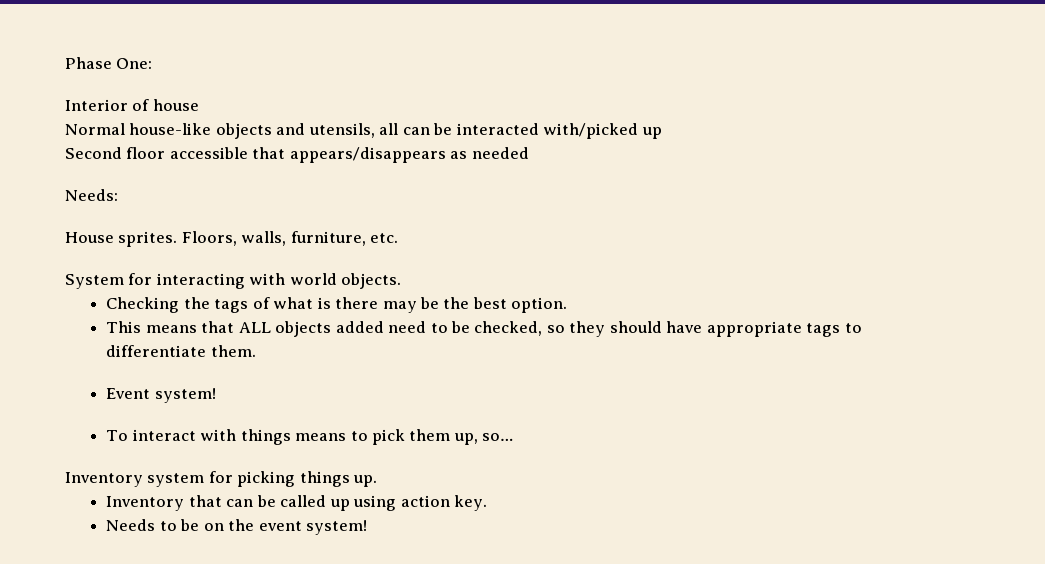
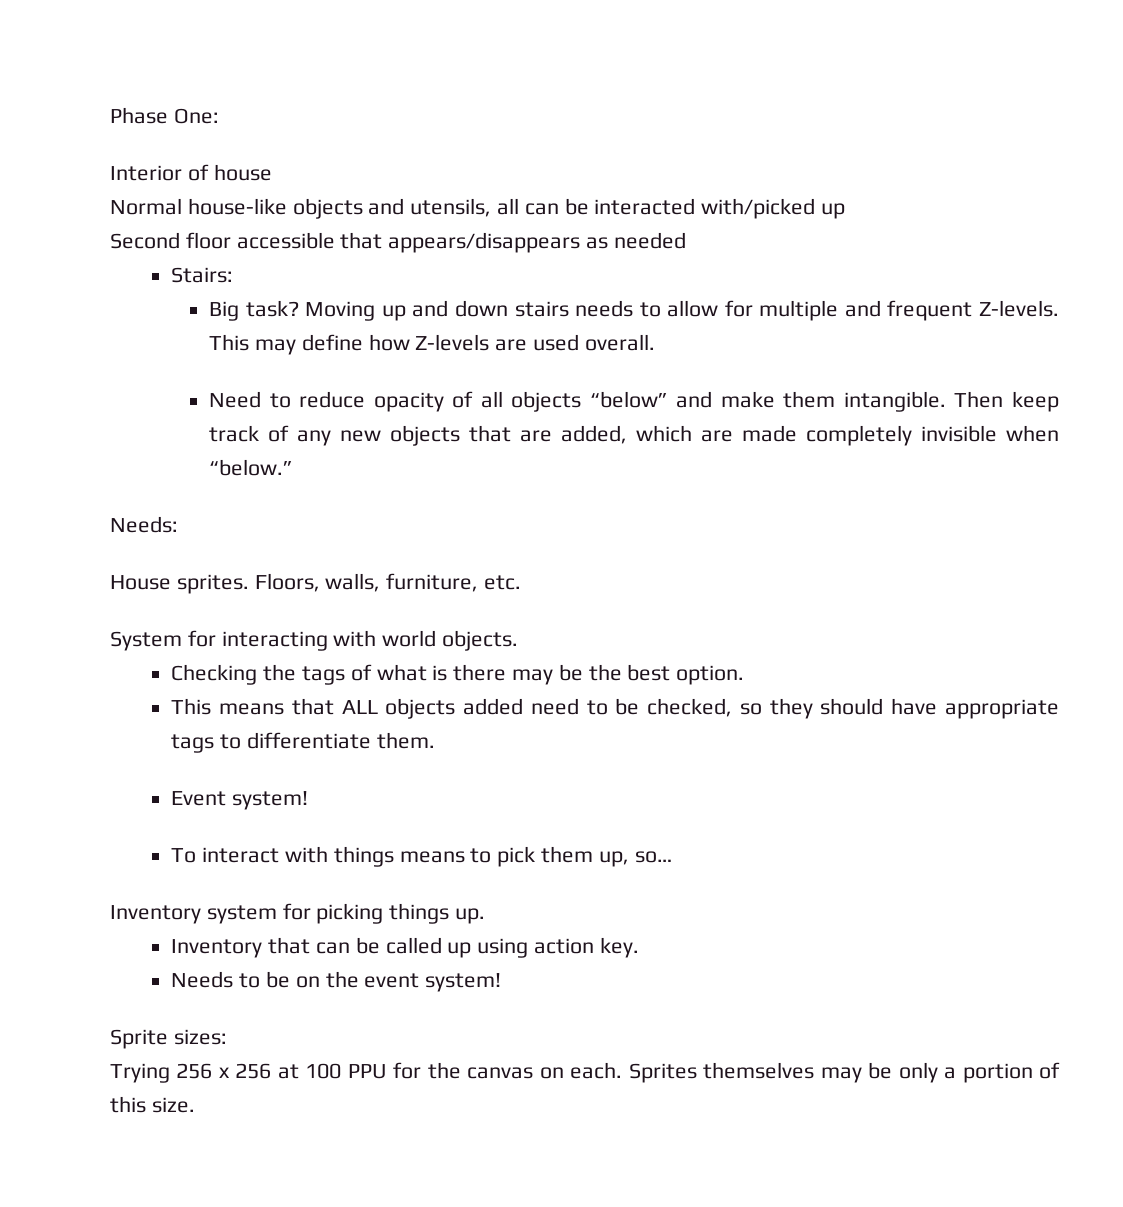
(529, 153) none -> [171,267,234,283] [209,300,1060,321] [209,334,655,355] [209,391,1059,412] [209,425,1059,446] [209,459,294,476] // Stairs: // Big task? Moving up and down stairs needs to allow for multiple and frequent Z-levels. This may define how Z-levels are used overall. // Need to reduce opacity of all objects “below” and make them intangible. Then keep track of any new objects that are added, which are made completely invisible when “below.”
(368, 527) none -> [110,1029,227,1049] [110,1062,1061,1083] [110,1096,195,1113] // Sprite sizes: // Trying 256 x 256 at 100 PPU for the canvas on each. Sprites themselves may be only a portion of this size.

